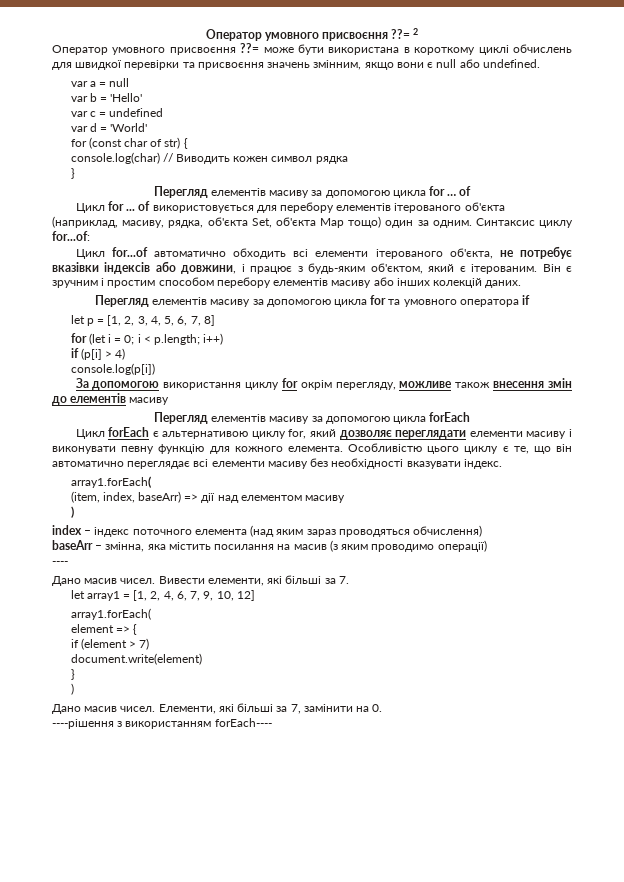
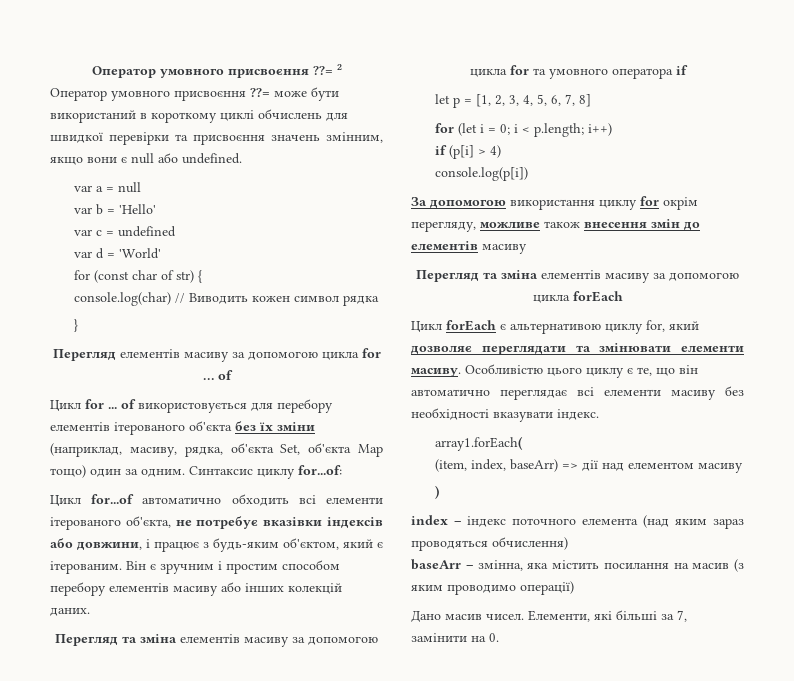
[328,47,400,55] використана -> [50,110,136,123] використаний
(505, 206) none -> [235,421,315,431] без їх зміни
(149, 301) none -> [122,634,177,643] та зміна
(208, 418) none -> [483,270,538,279] та зміна
[469,429,572,439] [52,444,343,454] елементи масиву і виконувати певну функцію для кожного елемента. -> [575,343,744,352] [411,368,461,377] та змінювати елементи масиву.
[52,561,68,565] [52,575,349,586] [70,590,255,601] [70,608,151,620] [70,624,138,635] [70,638,150,650] [70,653,202,665] [70,669,75,680] [70,683,74,695] // ---- // Дано масив чисел. Вивести елементи, які більші за 7. // let array1 = [1, 2, 4, 6, 7, 9, 10, 12] // array1.forEach( // element => { // if (element > 7) // document.write(element) // } // ) -> (574, 588) none
[52,718,272,729] // ----рішення з використанням forEach---- -> (499, 637) none

